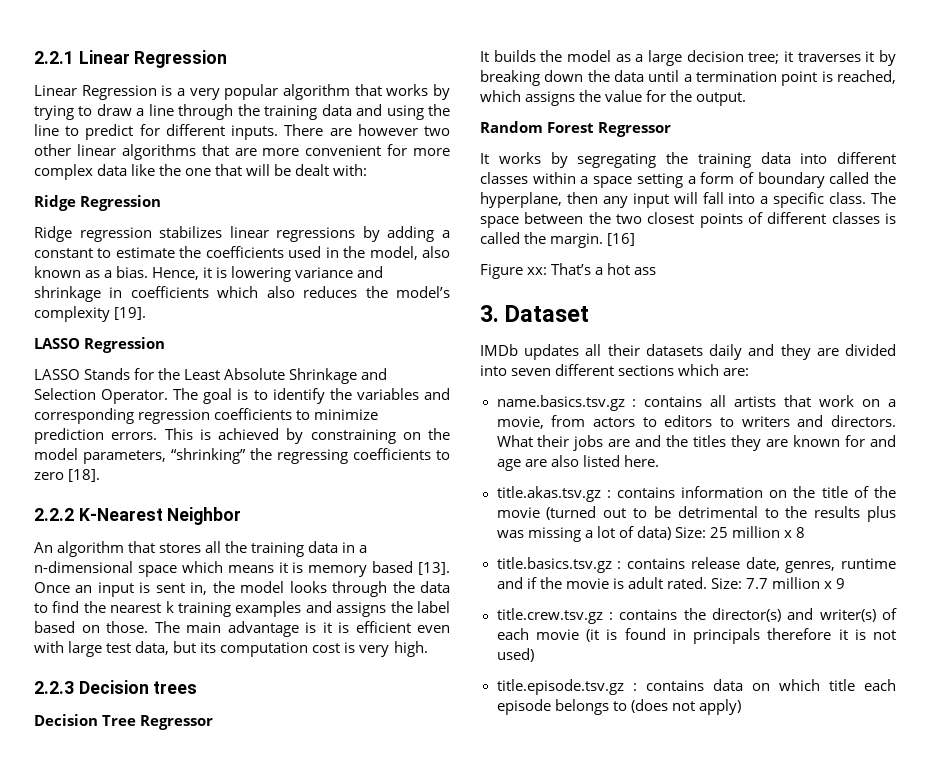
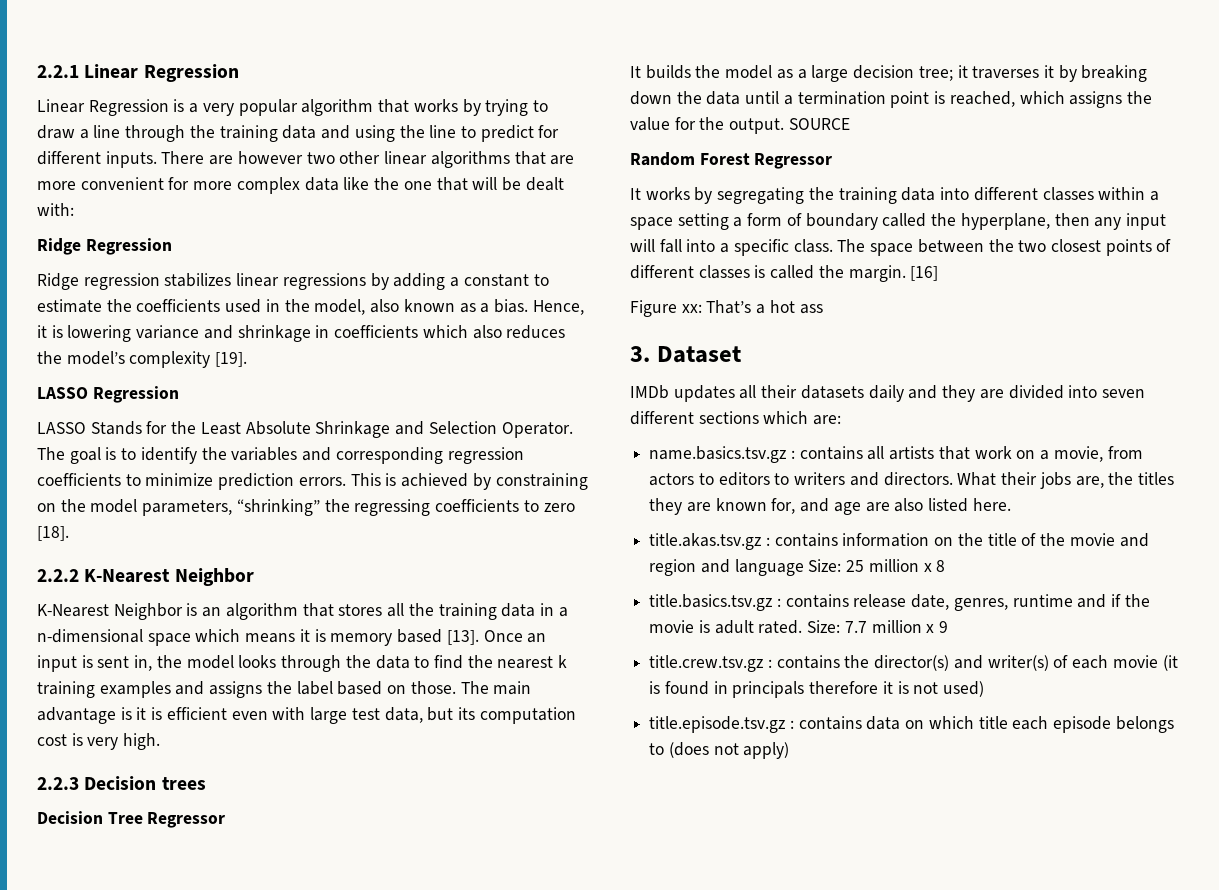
[34,542,53,553] An -> [37,603,222,620] K-Nearest Neighbor is an
(747, 99) none -> [788,118,850,130] SOURCE
[608,435,662,447] are and -> [1075,476,1104,488] are,
[845,435,866,447] for -> [771,498,796,514] for,
[546,506,896,522] [496,526,671,542] (turned out to be detrimental to the results plus was missing a lot of data) -> [1119,533,1149,547] [649,559,804,576] and region and language

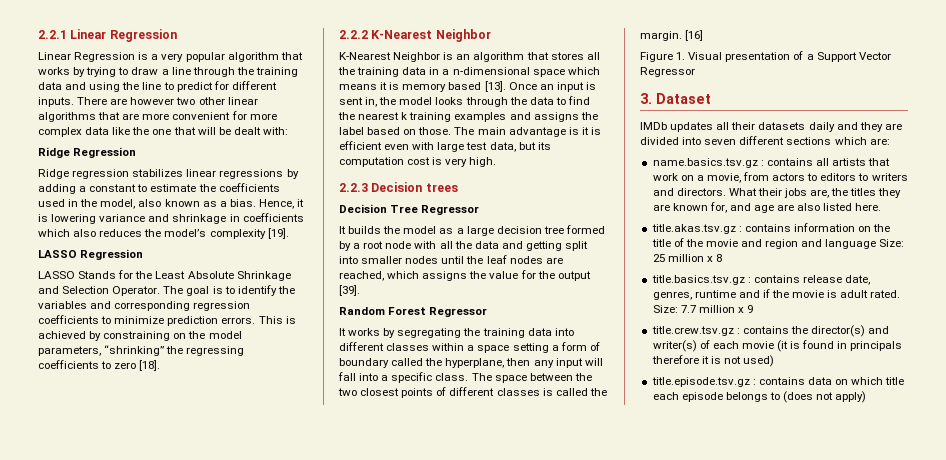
[918,65,1148,82] [630,91,946,108] tree; it traverses it by breaking down the data until a termination point is -> [543,225,605,234] [339,241,589,251] [339,255,563,264] tree formed by a root node with all the data and getting split into smaller nodes until the leaf nodes are
[729,118,850,134] output. SOURCE -> [557,271,591,281] [339,285,360,296] output [39].
[681,300,823,314] xx: That’s a hot ass -> [676,51,891,62] [640,67,695,77] 1. Visual presentation of a Support Vector Regressor

